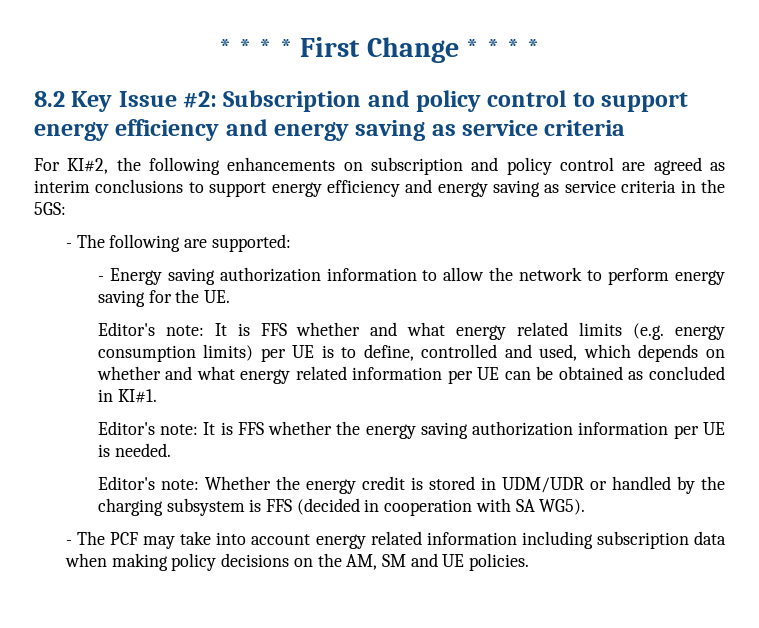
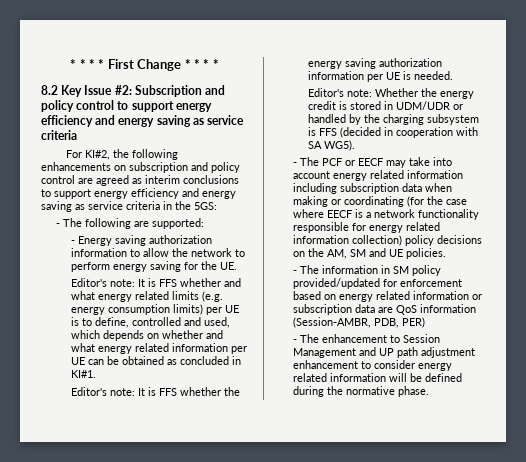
(139, 538) none -> [345,158,384,166] or EECF
(168, 562) none -> [331,196,468,207] [293,209,480,220] [293,222,441,233] [293,235,403,246] or coordinating (for the case where EECF is a network functionality responsible for energy related information collection)
(530, 562) none -> [293,265,442,276] [293,278,463,289] [293,291,483,302] [293,304,477,315] [293,317,426,328] [293,334,441,343] [293,347,476,358] [293,360,453,371] [293,373,463,382] [293,386,430,397] // - The information in SM policy provided/updated for enforcement based on energy related information or subscription data are QoS information (Session-AMBR, PDB, PER) // - The enhancement to Session Management and UP path adjustment enhancement to consider energy related information will be defined during the normative phase.

